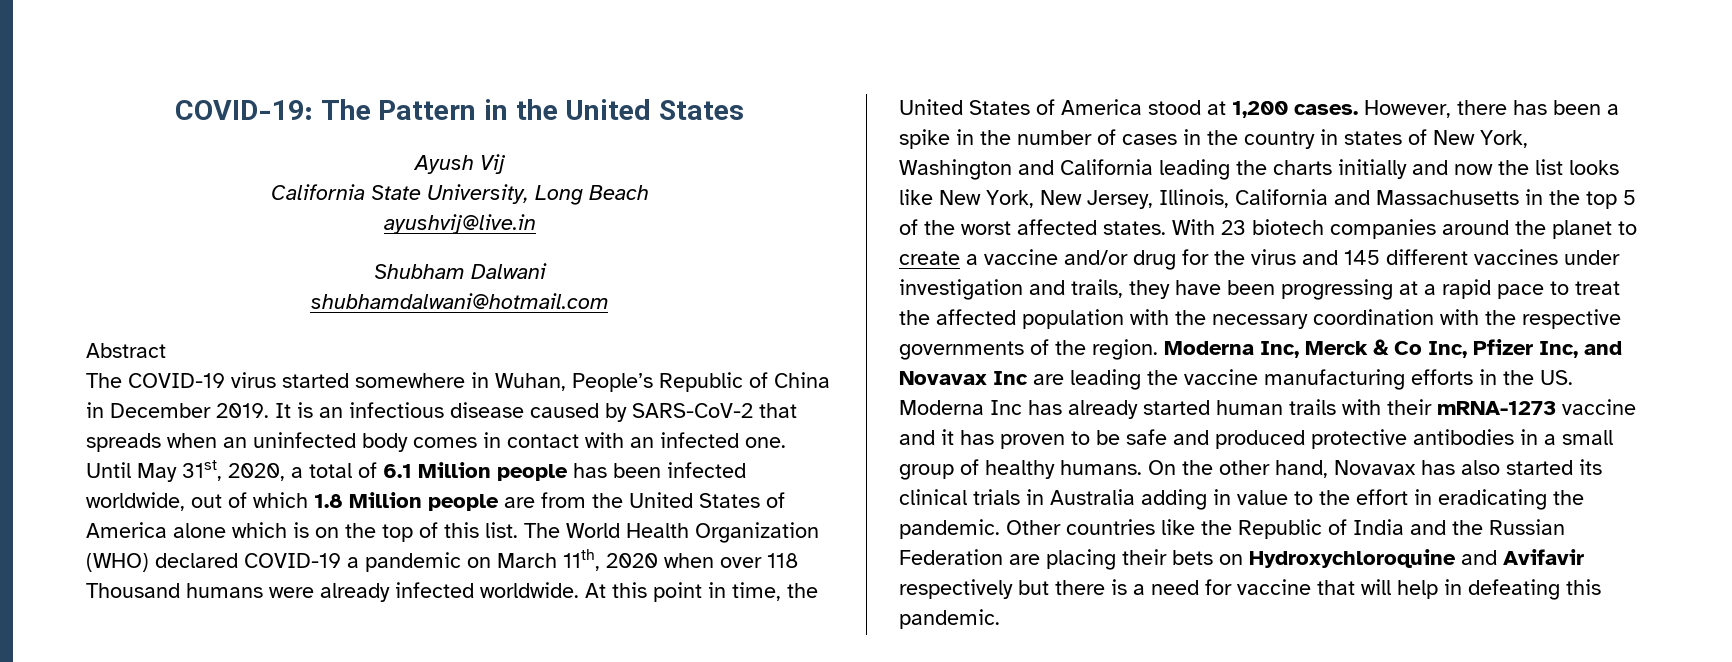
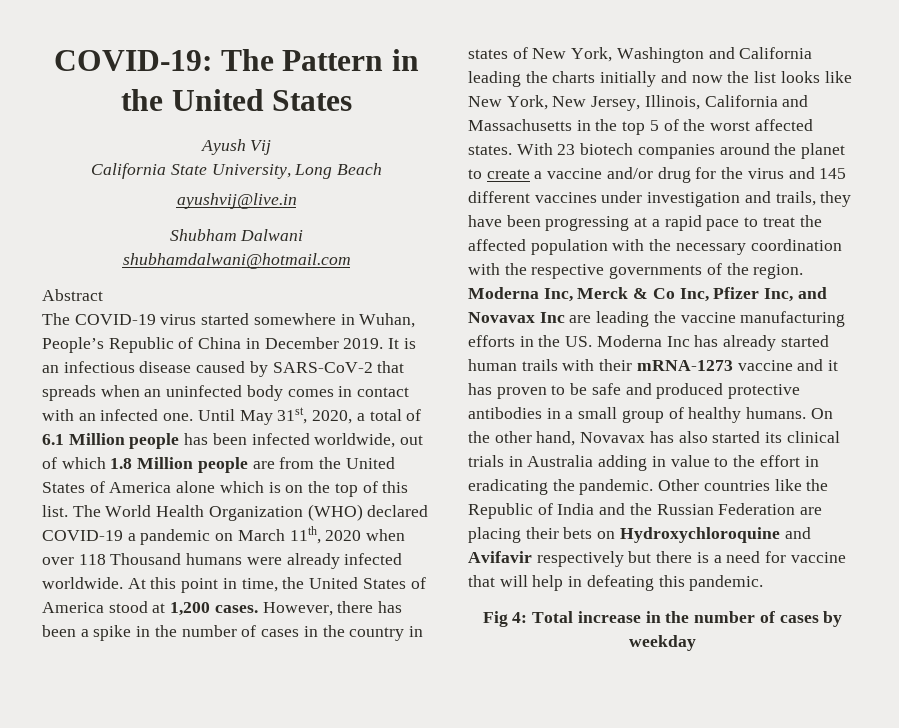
(1000, 619) none -> [482,611,843,627] [629,635,696,651] // Fig 4: Total increase in the number of cases by weekday

